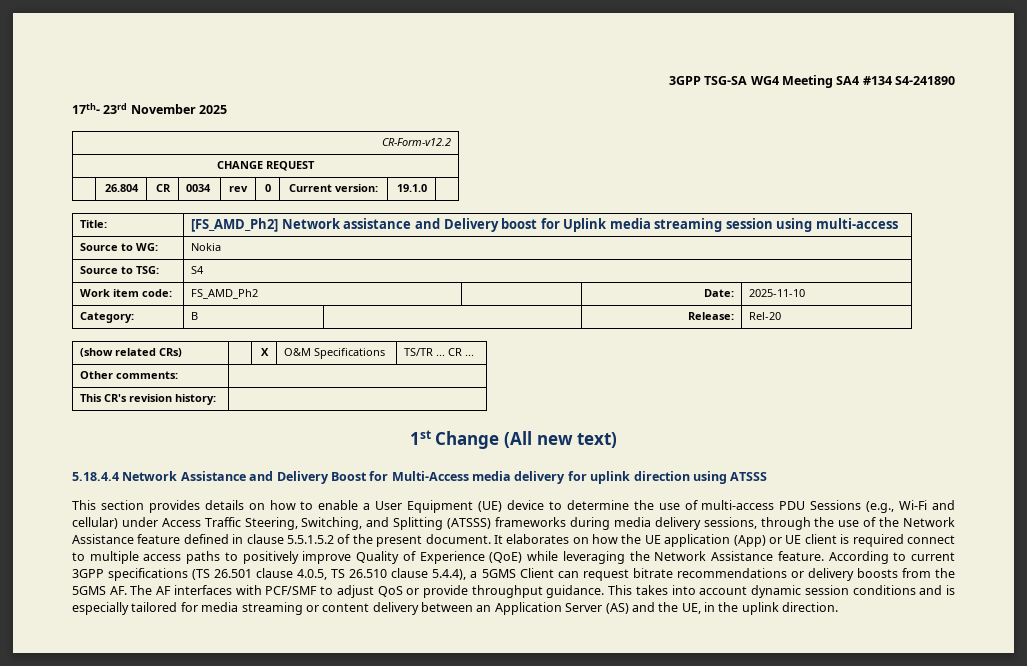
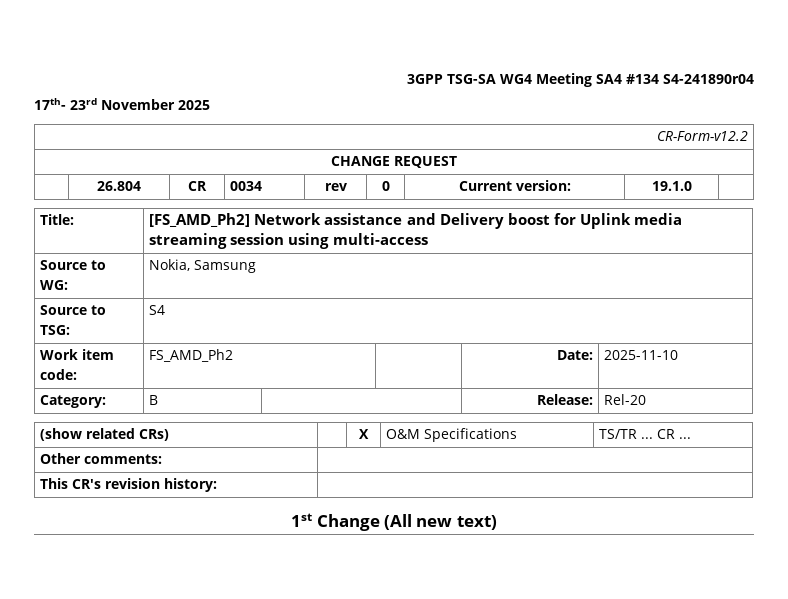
[895,76,955,85] S4-241890 -> [663,74,754,84] S4-241890r04
[191,243,222,251] Nokia -> [149,259,257,273] Nokia, Samsung
[72,471,768,484] [72,500,956,513] [72,517,956,530] [72,534,956,547] [72,551,955,564] [72,568,955,581] [72,585,956,598] [72,602,839,615] // 5.18.4.4 Network Assistance and Delivery Boost for Multi-Access media delivery for uplink direction using ATSSS // This section provides details on how to enable a User Equipment (UE) device to determine the use of multi-access PDU Sessions (e.g., Wi-Fi and cellular) under Access Traffic Steering, Switching, and Splitting (ATSSS) frameworks during media delivery sessions, through the use of the Network Assistance feature defined in clause 5.5.1.5.2 of the present document. It elaborates on how the UE application (App) or UE client is required connect to multiple access paths to positively improve Quality of Experience (QoE) while leveraging the Network Assistance feature. According to current 3GPP specifications (TS 26.501 clause 4.0.5, TS 26.510 clause 5.4.4), a 5GMS Client can request bitrate recommendations or delivery boosts from the 5GMS AF. The AF interfaces with PCF/SMF to adjust QoS or provide throughput guidance. This takes into account dynamic session conditions and is especially tailored for media streaming or content delivery between an Application Server (AS) and the UE, in the uplink direction. -> (497, 522) none

